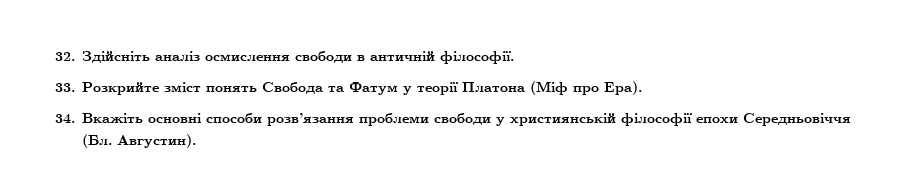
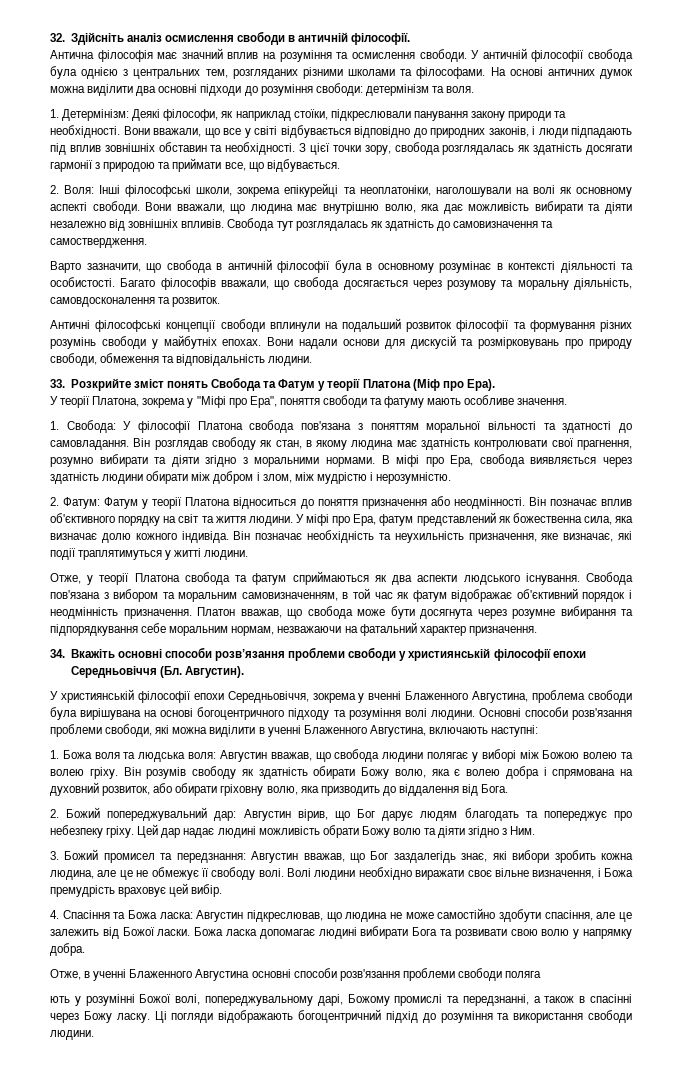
(514, 57) none -> [50,48,634,62] [50,66,633,79] [50,83,475,96] [50,109,567,121] [50,125,632,138] [50,142,632,155] [50,158,340,172] [50,183,633,197] [50,201,632,214] [50,218,554,231] [50,238,147,248] [50,259,633,273] [50,277,632,290] [50,297,221,307] [50,318,632,332] [50,335,632,349] [50,353,313,366] // Антична філософія має значний вплив на розуміння та осмислення свободи. У античній філософії свобода була однією з центральних тем, розгляданих різними школами та філософами. На основі античних думок можна виділити два основні підходи до розуміння свободи: детермінізм та воля. // 1. Детермінізм: Деякі філософи, як наприклад стоїки, підкреслювали панування закону природи та необхідності. Вони вважали, що все у світі відбувається відповідно до природних законів, і люди підпадають під вплив зовнішніх обставин та необхідності. З цієї точки зору, свобода розглядалась як здатність досягати гармонії з природою та приймати все, що відбувається. // 2. Воля: Інші філософські школи, зокрема епікурейці та неоплатоніки, наголошували на волі як основному аспекті свободи. Вони вважали, що людина має внутрішню волю, яка дає можливість вибирати та діяти незалежно від зовнішніх впливів. Свобода тут розглядалась як здатність до самовизначення та самоствердження. // Варто зазначити, що свобода в античній філософії була в основному розумінає в контексті діяльності та особистості. Багато філософів вважали, що свобода досягається через розумову та моральну діяльність, самовдосконалення та розвиток. // Античні філософські концепції свободи вплинули на подальший розвиток філософії та формування різних розумінь свободи у майбутніх епохах. Вони надали основи для дискусій та розмірковувань про природу свободи, обмеження та відповідальність людини.
(642, 88) none -> [50,395,568,408] [50,420,632,433] [50,437,633,450] [50,454,632,467] [50,471,452,484] [50,496,632,509] [50,512,633,526] [50,530,632,543] [50,548,249,560] [50,571,633,585] [50,588,632,602] [50,606,633,619] [50,622,537,636] // У теорії Платона, зокрема у "Міфі про Ера", поняття свободи та фатуму мають особливе значення. // 1. Свобода: У філософії Платона свобода пов'язана з поняттям моральної вільності та здатності до самовладання. Він розглядав свободу як стан, в якому людина має здатність контролювати свої прагнення, розумно вибирати та діяти згідно з моральними нормами. В міфі про Ера, свобода виявляється через здатність людини обирати між добром і злом, між мудрістю і нерозумністю. // 2. Фатум: Фатум у теорії Платона відноситься до поняття призначення або неодмінності. Він позначає вплив об'єктивного порядку на світ та життя людини. У міфі про Ера, фатум представлений як божественна сила, яка визначає долю кожного індивіда. Він позначає необхідність та неухильність призначення, яке визначає, які події траплятимуться у житті людини. // Отже, у теорії Платона свобода та фатум сприймаються як два аспекти людського існування. Свобода пов'язана з вибором та моральним самовизначенням, в той час як фатум відображає об'єктивний порядок і неодмінність призначення. Платон вважав, що свобода може бути досягнута через розумне вибирання та підпорядкування себе моральним нормам, незважаючи на фатальний характер призначення.
(196, 141) none -> [50,689,632,703] [50,707,632,720] [50,724,539,737] [50,749,633,762] [50,766,633,779] [50,782,509,796] [50,807,632,821] [50,824,536,838] [50,849,634,863] [50,867,633,880] [50,883,223,897] [50,908,632,922] [50,926,632,939] [50,943,85,956] [50,968,542,981] [50,994,632,1006] [50,1009,632,1023] [50,1030,94,1040] // У християнській філософії епохи Середньовіччя, зокрема у вченні Блаженного Августина, проблема свободи була вирішувана на основі богоцентричного підходу та розуміння волі людини. Основні способи розв'язання проблеми свободи, які можна виділити в ученні Блаженного Августина, включають наступні: // 1. Божа воля та людська воля: Августин вважав, що свобода людини полягає у виборі між Божою волею та волею гріху. Він розумів свободу як здатність обирати Божу волю, яка є волею добра і спрямована на духовний розвиток, або обирати гріховну волю, яка призводить до віддалення від Бога. // 2. Божий попереджувальний дар: Августин вірив, що Бог дарує людям благодать та попереджує про небезпеку гріху. Цей дар надає людині можливість обрати Божу волю та діяти згідно з Ним. // 3. Божий промисел та передзнання: Августин вважав, що Бог заздалегідь знає, які вибори зробить кожна людина, але це не обмежує її свободу волі. Волі людини необхідно виражати своє вільне визначення, і Божа премудрість враховує цей вибір. // 4. Спасіння та Божа ласка: Августин підкреслював, що людина не може самостійно здобути спасіння, але це залежить від Божої ласки. Божа ласка допомагає людині вибирати Бога та розвивати свою волю у напрямку добра. // Отже, в ученні Блаженного Августина основні способи розв'язання проблеми свободи поляга // ють у розумінні Божої волі, попереджувальному дарі, Божому промислі та передзнанні, а також в спасінні через Божу ласку. Ці погляди відображають богоцентричний підхід до розуміння та використання свободи людини.

